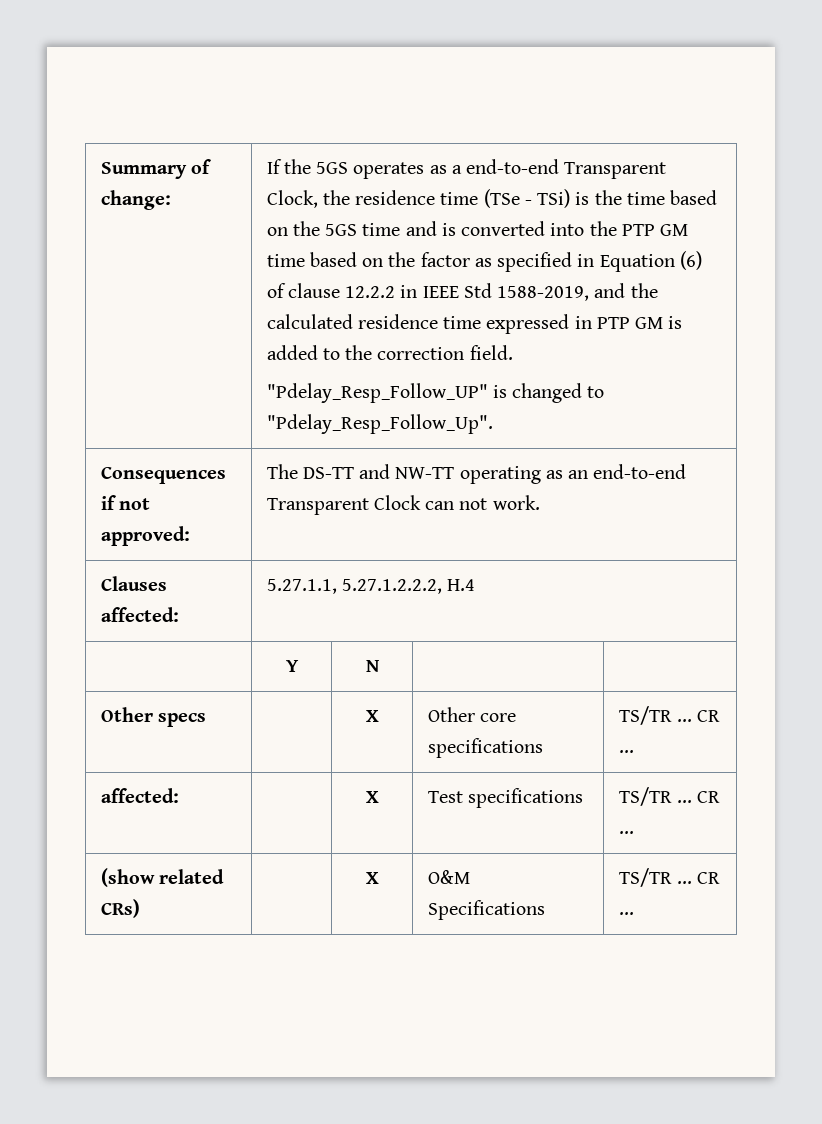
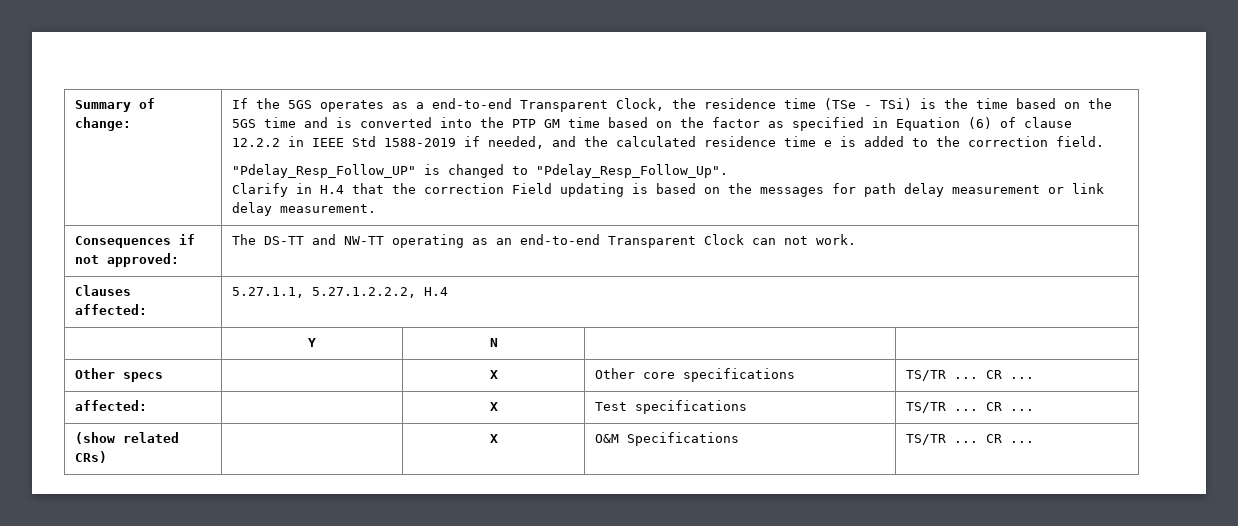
[497,286,590,301] 1588-2019, -> [384,136,545,149] 1588-2019 if needed,
[486,314,664,334] expressed in PTP GM -> [824,140,833,147] e
(493, 424) none -> [232,183,1105,197] [232,202,377,216] // Clarify in H.4 that the correction Field updating is based on the messages for path delay measurement or link delay measurement.

